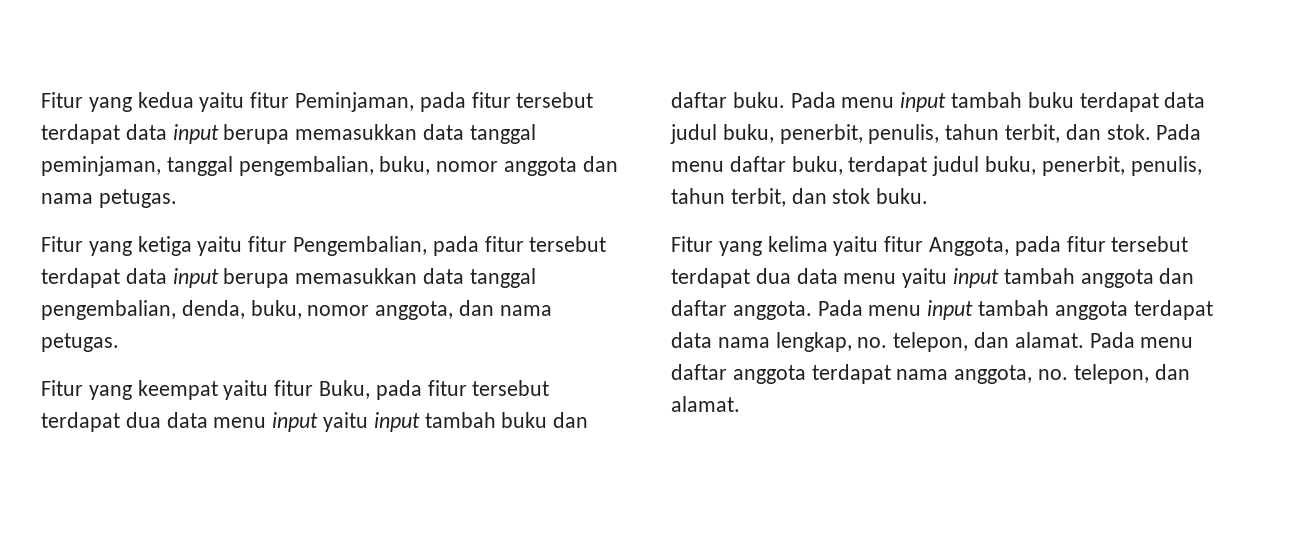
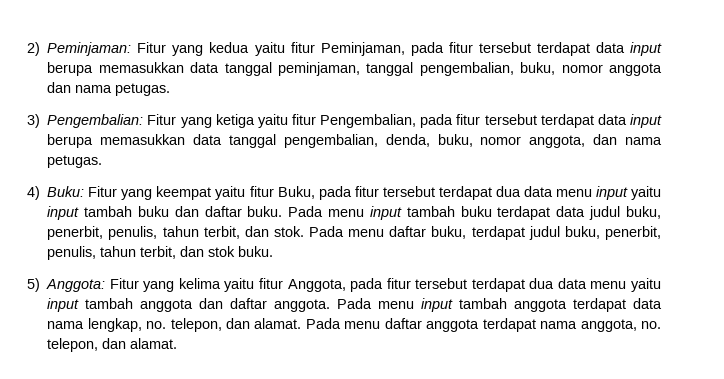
(41, 100) none -> [27,42,132,56] 2) Peminjaman:
(177, 198) none -> [27,114,144,128] 3) Pengembalian:
(119, 342) none -> [27,186,85,200] 4) Buku:
(929, 196) none -> [27,278,106,292] 5) Anggota:

